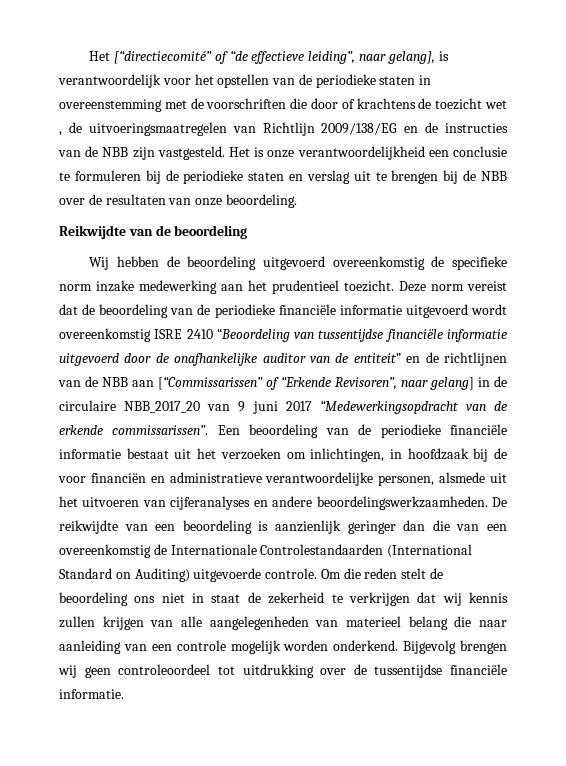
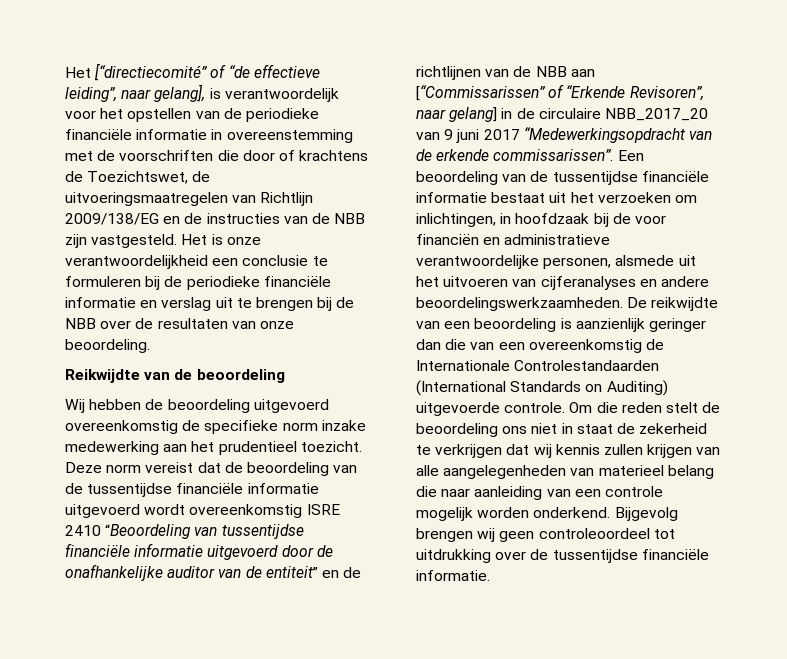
[379,76,416,85] staten -> [65,129,208,140] financiële informatie
[435,98,508,110] [59,131,62,136] toezicht wet , -> [87,171,189,184] Toezichtswet,
[248,172,285,181] staten -> [263,276,331,287] [65,297,136,308] financiële informatie
[214,304,275,318] periodieke -> [87,483,173,497] tussentijdse
[380,424,441,438] periodieke -> [552,171,638,185] tussentijdse
[59,568,112,579] Standard -> [510,381,582,392] Standards

